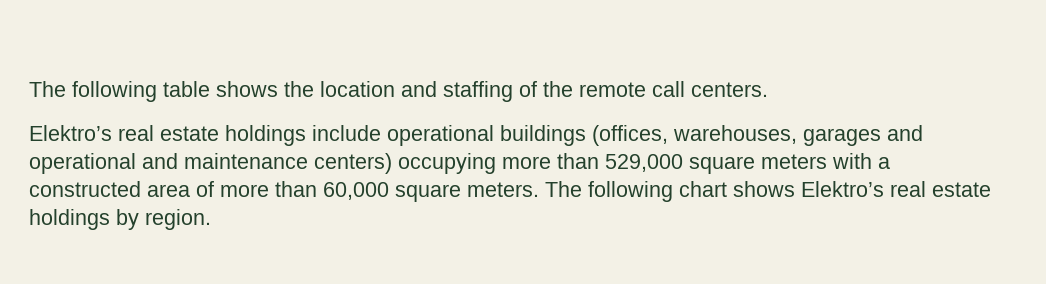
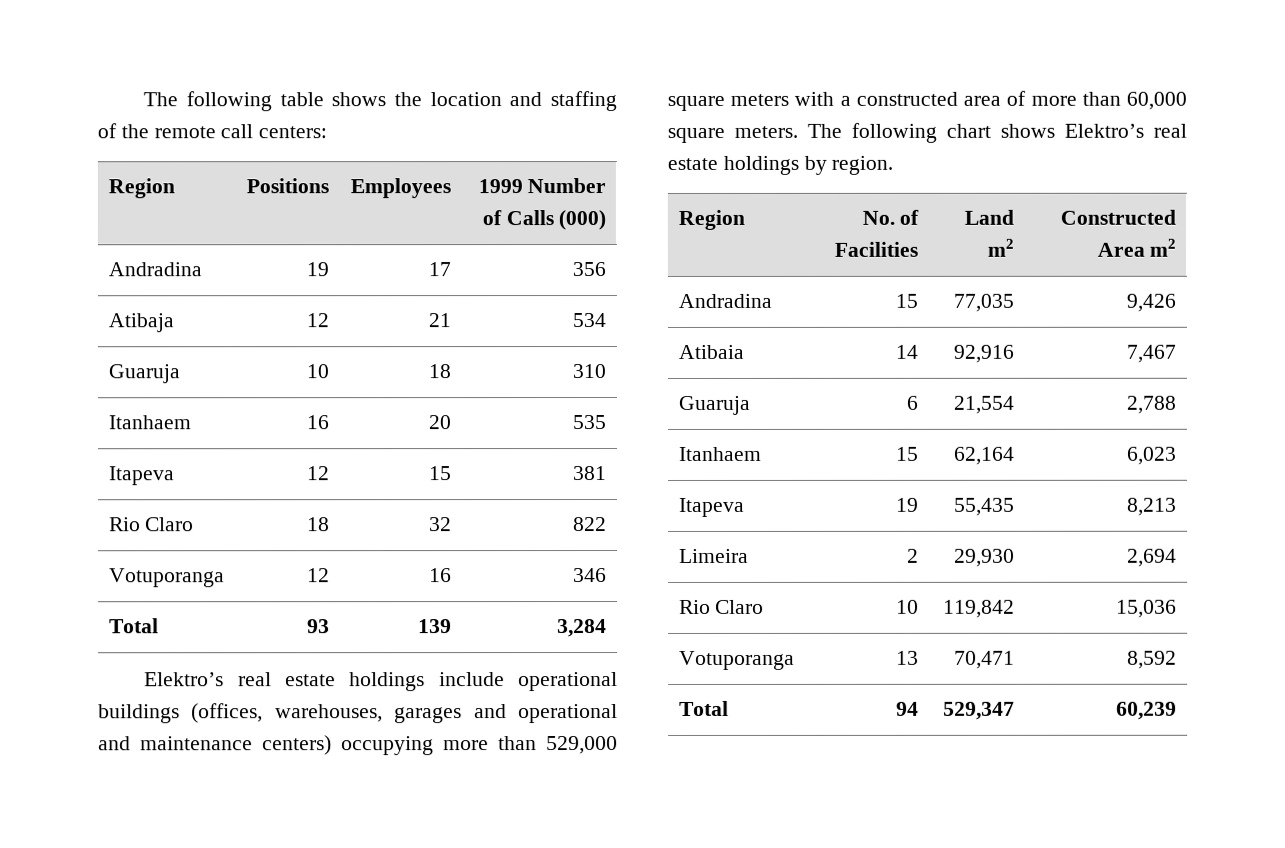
[691,82,768,97] centers. -> [258,126,328,139] [107,178,175,199] [246,178,330,194] [350,178,452,199] [477,178,607,194] [481,210,607,231] [107,262,202,277] [306,262,330,277] [428,262,452,277] [572,262,607,277] [107,313,174,333] [306,313,330,328] [428,313,452,328] [572,313,607,328] [107,364,180,384] [306,364,330,379] [428,364,452,379] [572,364,607,379] [107,415,192,430] [306,415,331,430] [428,415,453,430] [572,415,608,430] [108,466,175,486] [307,466,331,481] [429,466,453,481] [573,466,608,481] [108,517,195,532] [307,517,331,532] [429,517,453,532] [573,517,608,532] [108,568,225,588] [307,568,331,583] [429,568,453,583] [573,568,608,583] [108,618,159,634] [307,619,331,634] [418,619,453,634] [557,619,608,638] centers: // Region | Positions | Employees | 1999 Number of Calls (000) // Andradina | 19 | 17 | 356 // Atibaja | 12 | 21 | 534 // Guaruja | 10 | 18 | 310 // Itanhaem | 16 | 20 | 535 // Itapeva | 12 | 15 | 381 // Rio Claro | 18 | 32 | 822 // Votuporanga | 12 | 16 | 346 // Total | 93 | 139 | 3,284
(211, 219) none -> [677,209,745,230] [861,209,920,225] [834,241,919,257] [964,209,1015,225] [987,238,1015,257] [1060,209,1177,225] [1096,238,1177,257] [677,293,772,308] [895,293,919,308] [953,293,1015,312] [1126,293,1177,312] [677,344,744,359] [895,344,919,359] [953,344,1015,363] [1126,344,1177,363] [677,395,750,415] [906,395,919,410] [953,395,1015,414] [1126,395,1177,414] [678,446,762,461] [896,446,920,461] [954,446,1016,465] [1127,446,1178,465] [678,497,745,517] [896,497,920,512] [954,497,1016,516] [1127,497,1178,516] [678,548,749,563] [907,548,920,563] [954,548,1016,567] [1127,548,1178,567] [678,599,765,614] [896,599,920,614] [943,599,1016,618] [1116,599,1178,618] [678,650,795,670] [896,650,920,665] [954,650,1016,669] [1127,650,1178,669] [678,700,729,716] [896,701,920,716] [943,701,1016,720] [1116,701,1178,720] // Region | No. of Facilities | Land m2 | Constructed Area m2 // Andradina | 15 | 77,035 | 9,426 // Atibaia | 14 | 92,916 | 7,467 // Guaruja | 6 | 21,554 | 2,788 // Itanhaem | 15 | 62,164 | 6,023 // Itapeva | 19 | 55,435 | 8,213 // Limeira | 2 | 29,930 | 2,694 // Rio Claro | 10 | 119,842 | 15,036 // Votuporanga | 13 | 70,471 | 8,592 // Total | 94 | 529,347 | 60,239

